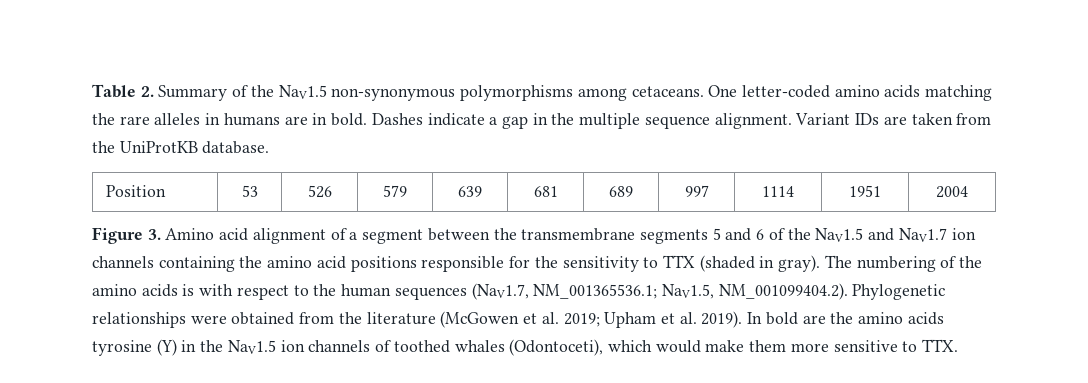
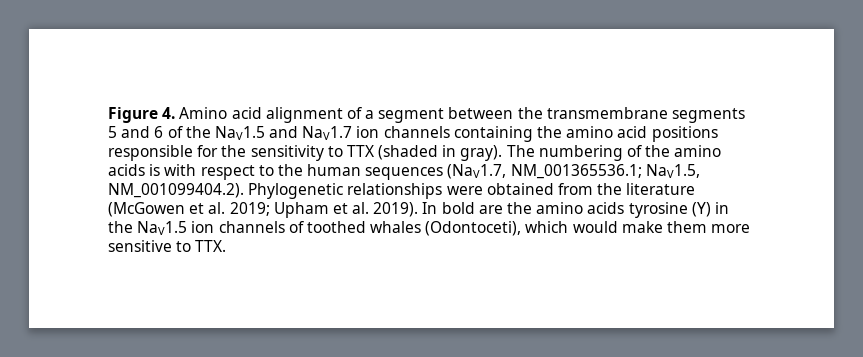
[92,84,993,101] [92,113,992,129] [92,141,270,154] [105,185,166,197] [241,185,258,197] [307,185,332,198] [383,185,407,197] [458,186,482,197] [533,186,558,197] [609,186,633,197] [684,185,709,197] [762,186,794,197] [849,185,881,197] [936,186,968,198] [92,227,161,244] Table 2. Summary of the NaV1.5 non-synonymous polymorphisms among cetaceans. One letter-coded amino acids matching the rare alleles in humans are in bold. Dashes indicate a gap in the multiple sequence alignment. Variant IDs are taken from the UniProtKB database. // Position | 53 | 526 | 579 | 639 | 681 | 689 | 997 | 1114 | 1951 | 2004 // Figure 3. -> [108,107,176,123] Figure 4.

